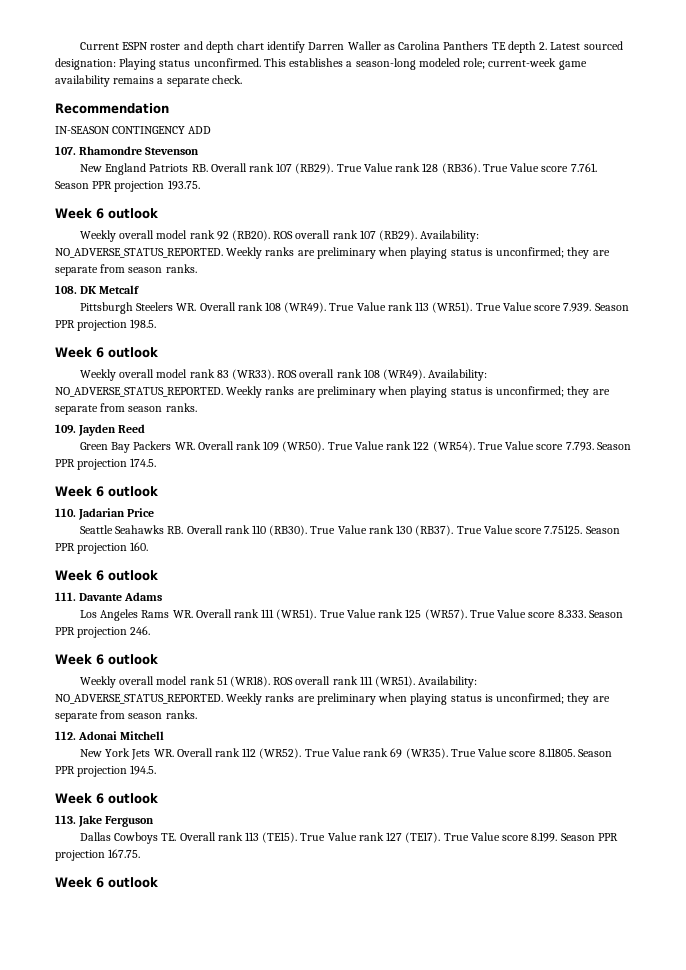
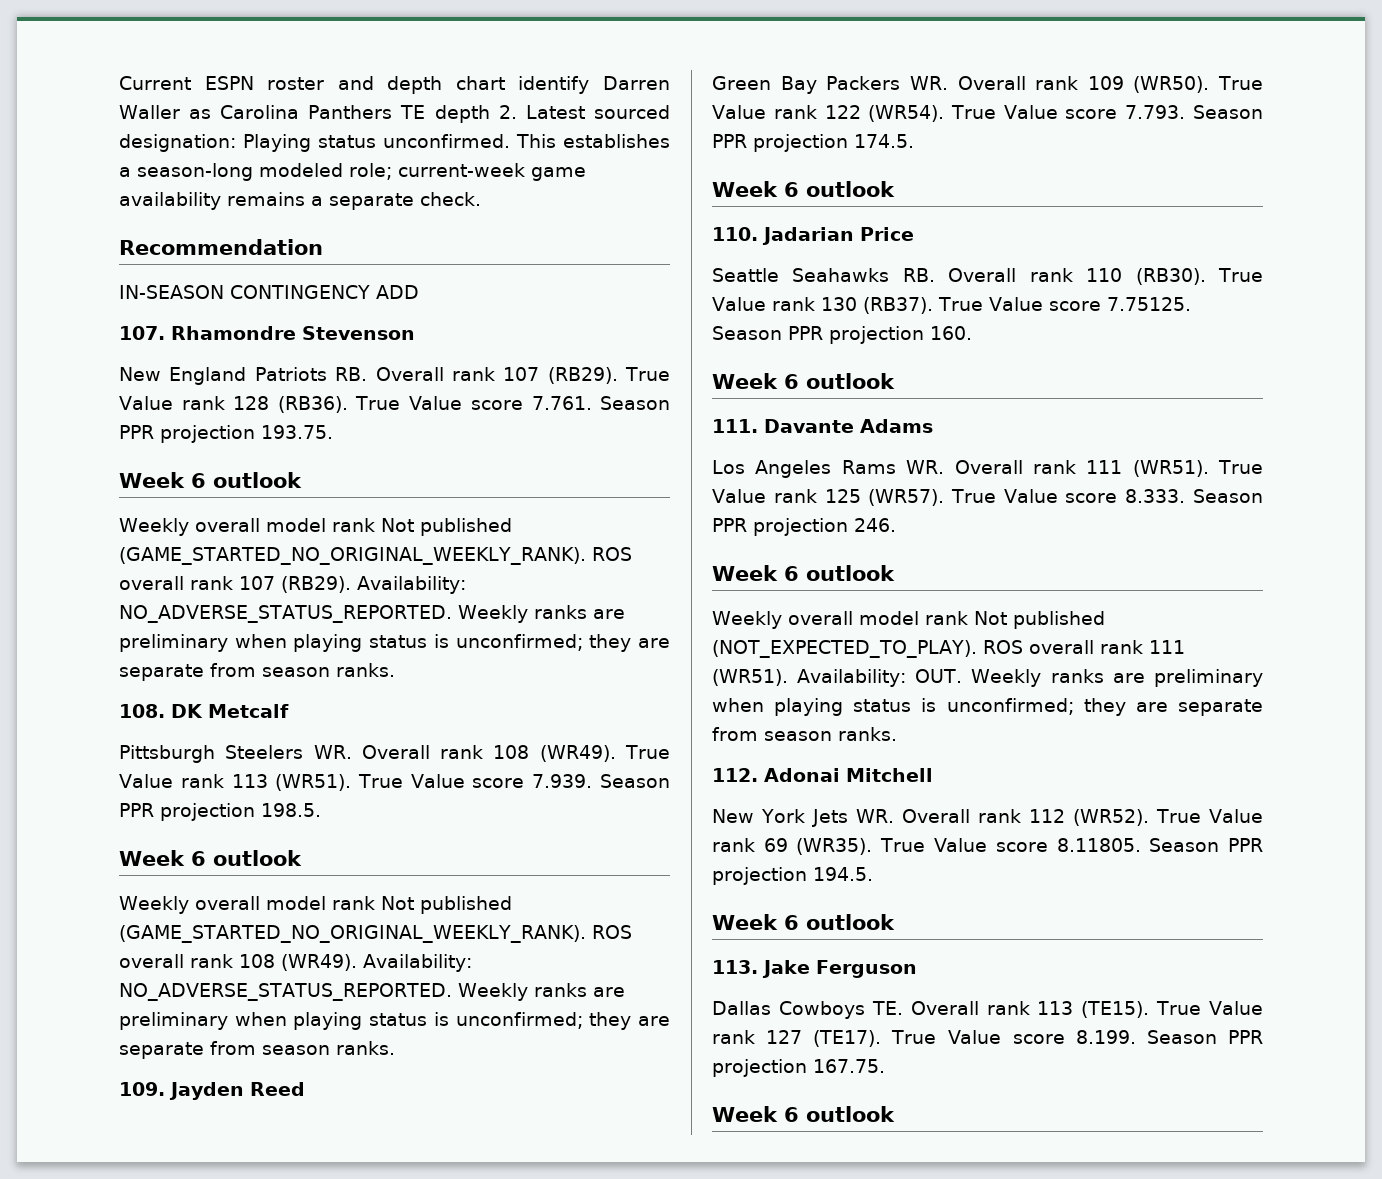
[216,230,270,241] 92 (RB20). -> [380,518,512,536] [119,547,586,565] Not published (GAME_STARTED_NO_ORIGINAL_WEEKLY_RANK).
[216,369,274,380] 83 (WR33). -> [380,896,512,914] [119,925,586,943] Not published (GAME_STARTED_NO_ORIGINAL_WEEKLY_RANK).
[216,676,270,687] 51 (WR18). -> [973,611,1105,629] [712,640,977,658] Not published (NOT_EXPECTED_TO_PLAY).
[55,694,223,704] NO_ADVERSE_STATUS_REPORTED. -> [915,669,963,683] OUT.

